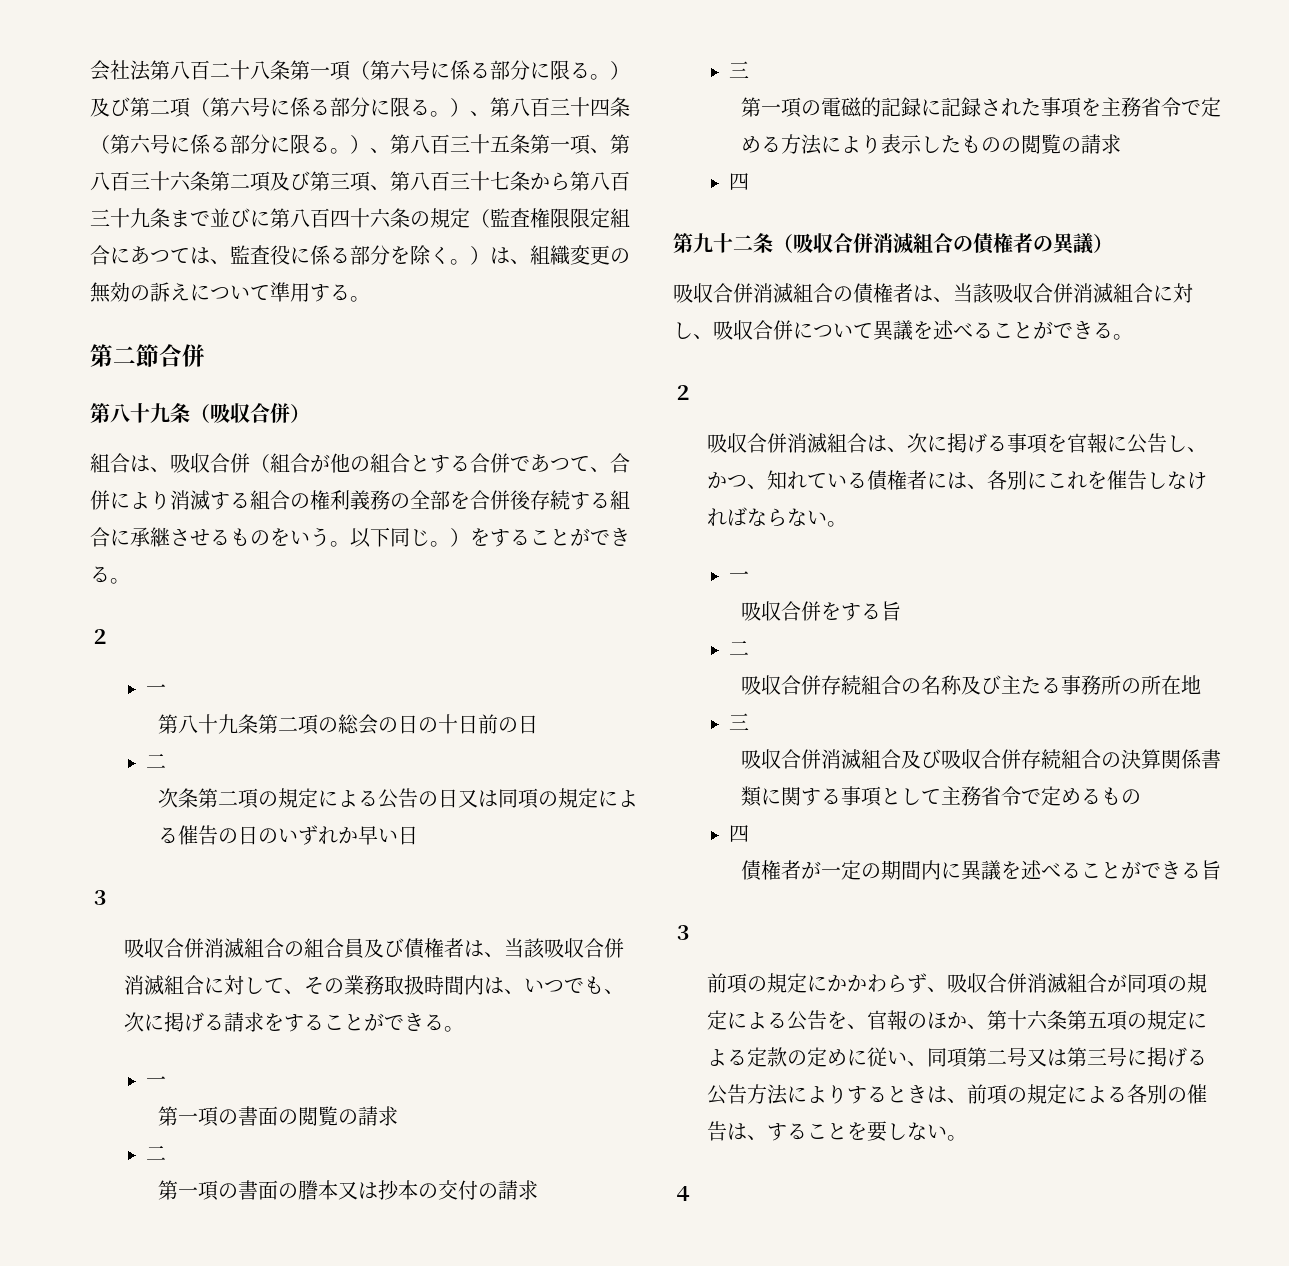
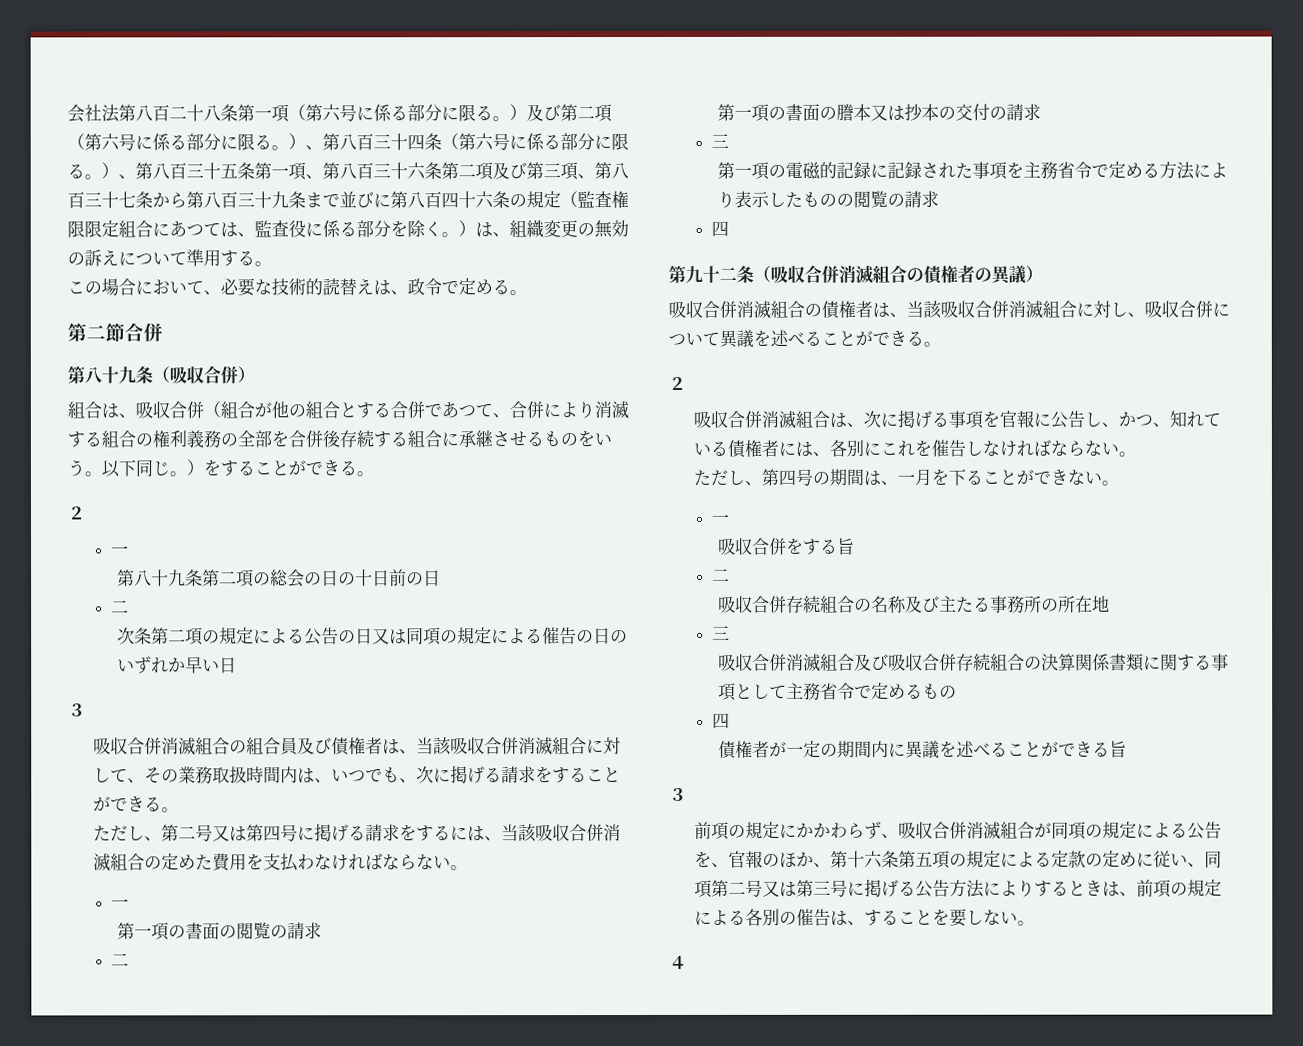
(370, 299) none -> [67,278,527,297] // この場合において、必要な技術的読替えは、政令で定める。
(464, 1029) none -> [92,823,621,843] [92,853,468,872] // ただし、第二号又は第四号に掲げる請求をするには、当該吸収合併消滅組合の定めた費用を支払わなければならない。
(847, 524) none -> [692,468,1119,486] // ただし、第四号の期間は、一月を下ることができない。

